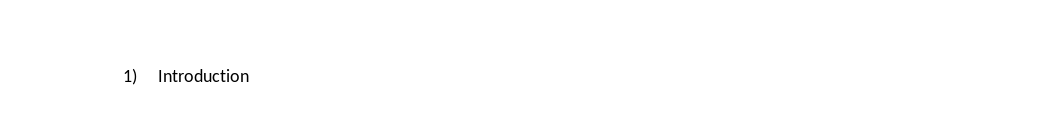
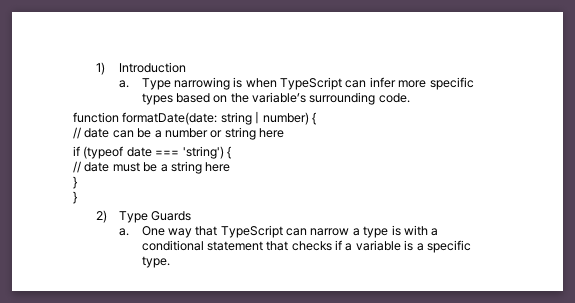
(249, 75) none -> [118,77,474,90] [141,92,410,105] [73,111,316,125] [73,127,284,140] [73,146,231,159] [73,161,231,174] [73,176,77,189] [73,191,77,204] [95,210,192,223] [118,225,439,238] [141,240,471,253] [141,256,170,268] // a. Type narrowing is when TypeScript can infer more specific types based on the variable’s surrounding code. // function formatDate(date: string | number) { // // date can be a number or string here // if (typeof date === 'string') { // // date must be a string here // } // } // 2) Type Guards // a. One way that TypeScript can narrow a type is with a conditional statement that checks if a variable is a specific type.

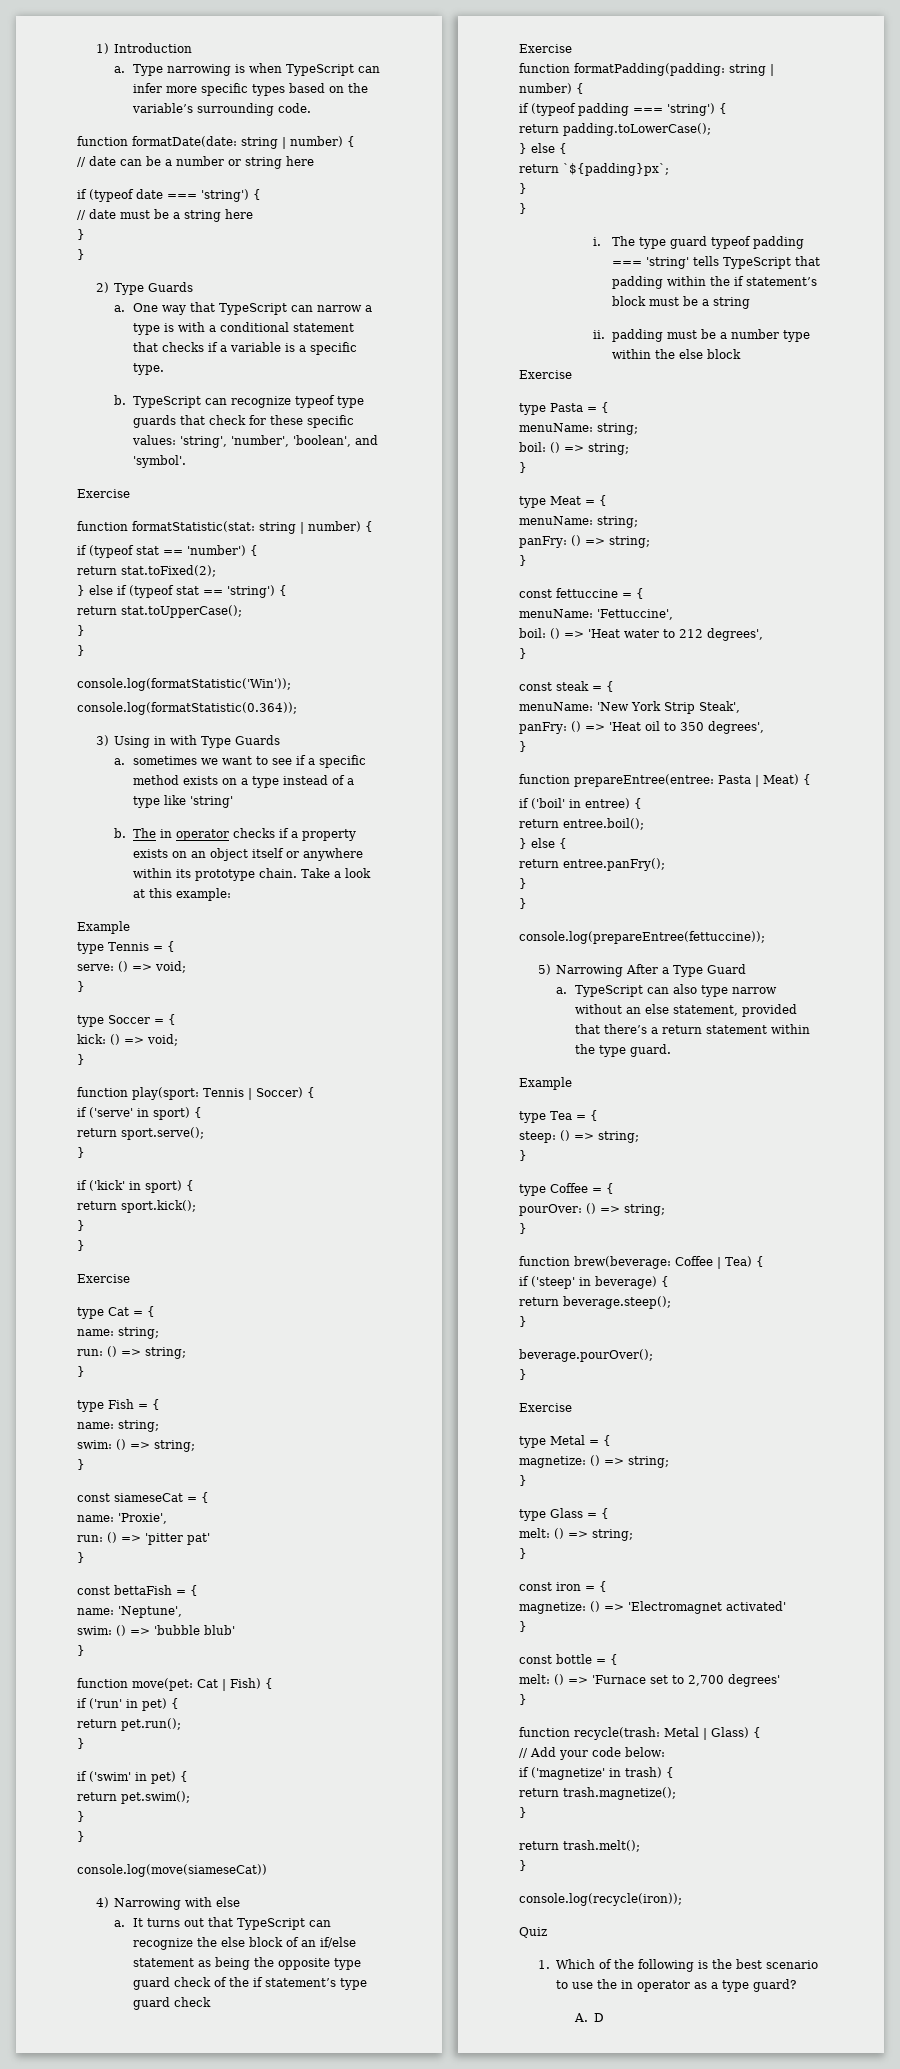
(170, 262) none -> [114,395,364,408] [132,415,354,428] [131,435,378,448] [132,455,186,468] [77,489,130,498] [77,521,373,534] [77,545,258,558] [77,565,216,577] [77,585,287,598] [77,605,242,618] [77,625,85,636] [77,645,85,656] [77,678,291,691] [77,702,297,715] [95,735,281,748] [114,755,366,768] [132,775,354,788] [132,795,233,808] [114,828,356,841] [132,848,363,861] [132,868,371,881] [132,888,231,901] [77,921,130,934] [77,941,175,954] [77,961,186,973] [77,981,85,992] [77,1014,176,1027] [77,1034,178,1046] [77,1054,85,1065] [77,1087,315,1100] [77,1107,202,1120] [77,1127,204,1140] [77,1147,85,1158] [77,1180,194,1193] [77,1200,196,1213] [77,1220,85,1231] [77,1240,85,1251] [77,1274,130,1283] [77,1306,155,1319] [77,1327,159,1339] [77,1346,186,1359] [77,1366,85,1377] [77,1399,160,1412] [77,1420,159,1432] [77,1439,195,1452] [77,1459,85,1470] [77,1492,209,1503] [77,1513,167,1524] [77,1532,210,1545] [77,1552,85,1563] [77,1585,198,1596] [77,1606,182,1618] [77,1625,235,1636] [77,1645,85,1656] [77,1678,273,1691] [77,1698,179,1711] [77,1718,181,1731] [77,1738,85,1749] [77,1771,188,1784] [77,1791,190,1804] [77,1811,85,1822] [77,1831,85,1842] [77,1864,267,1877] [95,1897,241,1910] [114,1917,331,1930] [132,1937,356,1950] [132,1957,361,1970] [132,1977,367,1990] [132,1997,211,2010] [519,44,572,53] [519,63,774,76] [519,83,584,94] [519,103,727,116] [519,123,711,136] [519,143,567,154] [519,163,669,176] [519,183,527,194] [519,203,527,214] [593,236,805,249] [612,256,821,269] [612,276,818,289] [612,296,751,309] [593,329,811,342] [612,349,742,359] [519,370,572,379] [519,402,609,415] [519,423,638,435] [519,442,629,455] [519,462,527,473] [519,495,607,508] [519,516,638,528] [519,535,650,548] [519,555,527,566] [519,588,644,599] [519,609,673,620] [519,628,763,641] [519,648,527,659] [519,681,614,692] [519,701,740,714] [519,721,764,734] [519,741,527,752] [519,774,811,787] [519,798,642,809] [519,818,644,830] [519,838,567,849] [519,858,665,871] [519,878,527,889] [519,898,527,909] [519,931,765,944] [537,964,747,977] [556,984,777,997] [574,1004,797,1017] [574,1024,810,1034] [574,1044,671,1057] [519,1077,572,1090] [519,1110,598,1123] [519,1130,639,1143] [519,1150,527,1161] [519,1183,614,1196] [519,1203,665,1216] [519,1223,527,1234] [519,1256,764,1269] [519,1276,669,1289] [519,1296,671,1309] [519,1316,527,1327] [519,1349,653,1362] [519,1369,527,1380] [519,1403,572,1412] [519,1435,611,1448] [519,1455,669,1468] [519,1475,527,1486] [519,1508,609,1521] [519,1528,633,1541] [519,1548,527,1559] [519,1581,607,1592] [519,1601,786,1614] [519,1621,527,1632] [519,1654,618,1665] [519,1674,780,1687] [519,1694,527,1705] [519,1727,761,1740] [519,1747,665,1760] [519,1767,674,1780] [519,1787,676,1800] [519,1807,527,1818] [519,1840,640,1852] [519,1860,527,1871] [519,1893,682,1906] [519,1927,547,1938] [537,1959,819,1972] [556,1979,797,1992] [573,2013,604,2022] // b. TypeScript can recognize typeof type guards that check for these specific values: 'string', 'number', 'boolean', and 'symbol'. // Exercise // function formatStatistic(stat: string | number) { // if (typeof stat == 'number') { // return stat.toFixed(2); // } else if (typeof stat == 'string') { // return stat.toUpperCase(); // } // } // console.log(formatStatistic('Win')); // console.log(formatStatistic(0.364)); // 3) Using in with Type Guards // a. sometimes we want to see if a specific method exists on a type instead of a type like 'string' // b. The in operator checks if a property exists on an object itself or anywhere within its prototype chain. Take a look at this example: // Example // type Tennis = { // serve: () => void; // } // type Soccer = { // kick: () => void; // } // function play(sport: Tennis | Soccer) { // if ('serve' in sport) { // return sport.serve(); // } // if ('kick' in sport) { // return sport.kick(); // } // } // Exercise // type Cat = { // name: string; // run: () => string; // } // type Fish = { // name: string; // swim: () => string; // } // const siameseCat = { // name: 'Proxie', // run: () => 'pitter pat' // } // const bettaFish = { // name: 'Neptune', // swim: () => 'bubble blub' // } // function move(pet: Cat | Fish) { // if ('run' in pet) { // return pet.run(); // } // if ('swim' in pet) { // return pet.swim(); // } // } // console.log(move(siameseCat)) // 4) Narrowing with else // a. It turns out that TypeScript can recognize the else block of an if/else statement as being the opposite type guard check of the if statement’s type guard check // Exercise // function formatPadding(padding: string | number) { // if (typeof padding === 'string') { // return padding.toLowerCase(); // } else { // return `${padding}px`; // } // } // i. The type guard typeof padding === 'string' tells TypeScript that padding within the if statement’s block must be a string // ii. padding must be a number type within the else block // Exercise // type Pasta = { // menuName: string; // boil: () => string; // } // type Meat = { // menuName: string; // panFry: () => string; // } // const fettuccine = { // menuName: 'Fettuccine', // boil: () => 'Heat water to 212 degrees', // } // const steak = { // menuName: 'New York Strip Steak', // panFry: () => 'Heat oil to 350 degrees', // } // function prepareEntree(entree: Pasta | Meat) { // if ('boil' in entree) { // return entree.boil(); // } else { // return entree.panFry(); // } // } // console.log(prepareEntree(fettuccine)); // 5) Narrowing After a Type Guard // a. TypeScript can also type narrow without an else statement, provided that there’s a return statement within the type guard. // Example // type Tea = { // steep: () => string; // } // type Coffee = { // pourOver: () => string; // } // function brew(beverage: Coffee | Tea) { // if ('steep' in beverage) { // return beverage.steep(); // } // beverage.pourOver(); // } // Exercise // type Metal = { // magnetize: () => string; // } // type Glass = { // melt: () => string; // } // const iron = { // magnetize: () => 'Electromagnet activated' // } // const bottle = { // melt: () => 'Furnace set to 2,700 degrees' // } // function recycle(trash: Metal | Glass) { // // Add your code below: // if ('magnetize' in trash) { // return trash.magnetize(); // } // return trash.melt(); // } // console.log(recycle(iron)); // Quiz // 1. Which of the following is the best scenario to use the in operator as a type guard? // A. D

